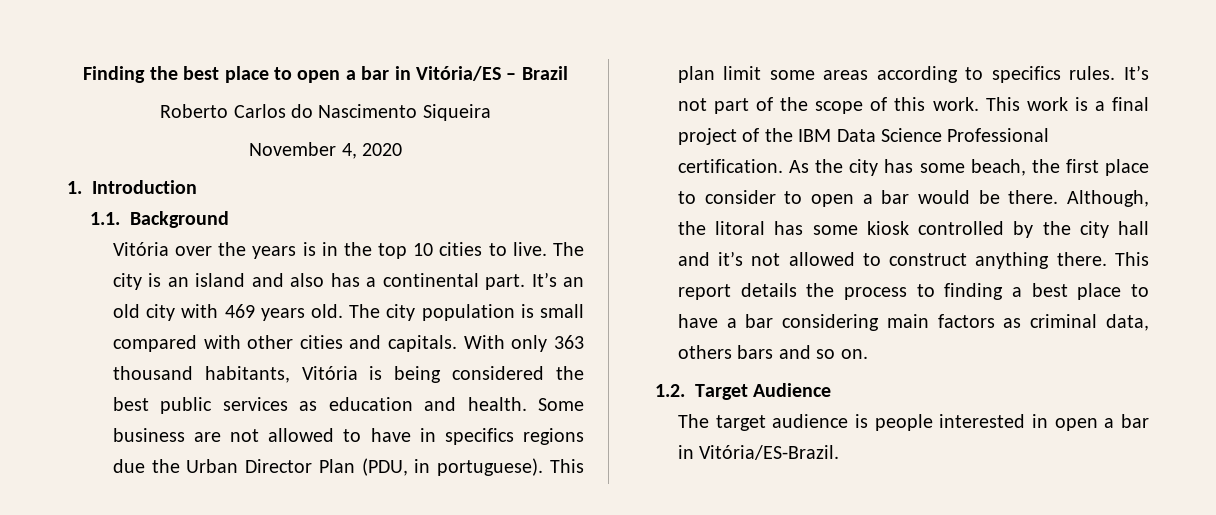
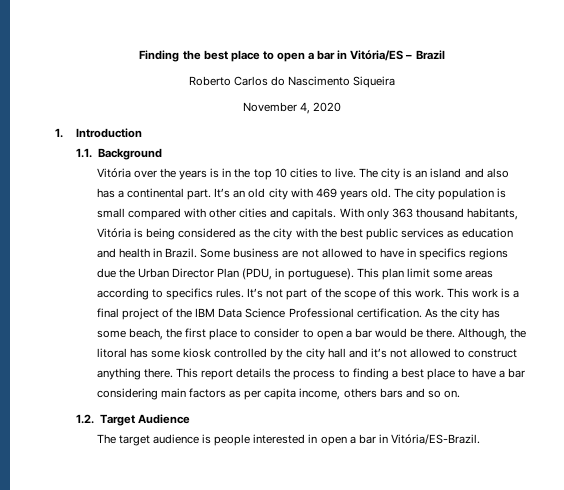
(545, 373) none -> [239,228,318,240] as the city with
[467,397,527,411] health. -> [118,248,198,258] health in Brazil.
[1030,314,1149,331] criminal data, -> [244,388,341,400] per capita income,

